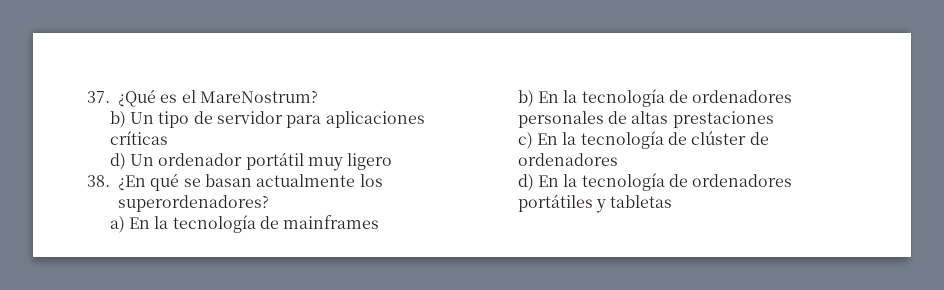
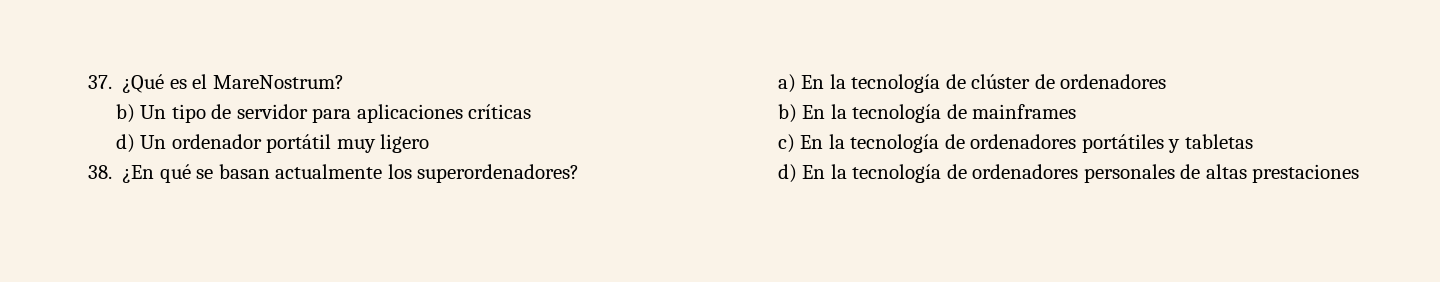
[283,215,380,229] [517,90,534,107] mainframes // b) -> [971,74,1167,89] [777,104,1077,123] [777,134,1253,153] [777,164,797,183] clúster de ordenadores // b) En la tecnología de mainframes // c) En la tecnología de ordenadores portátiles y tabletas // d)
[517,131,769,149] [517,153,618,166] [517,173,793,191] [517,194,673,213] // c) En la tecnología de clúster de ordenadores // d) En la tecnología de ordenadores portátiles y tabletas -> (1360, 173) none

